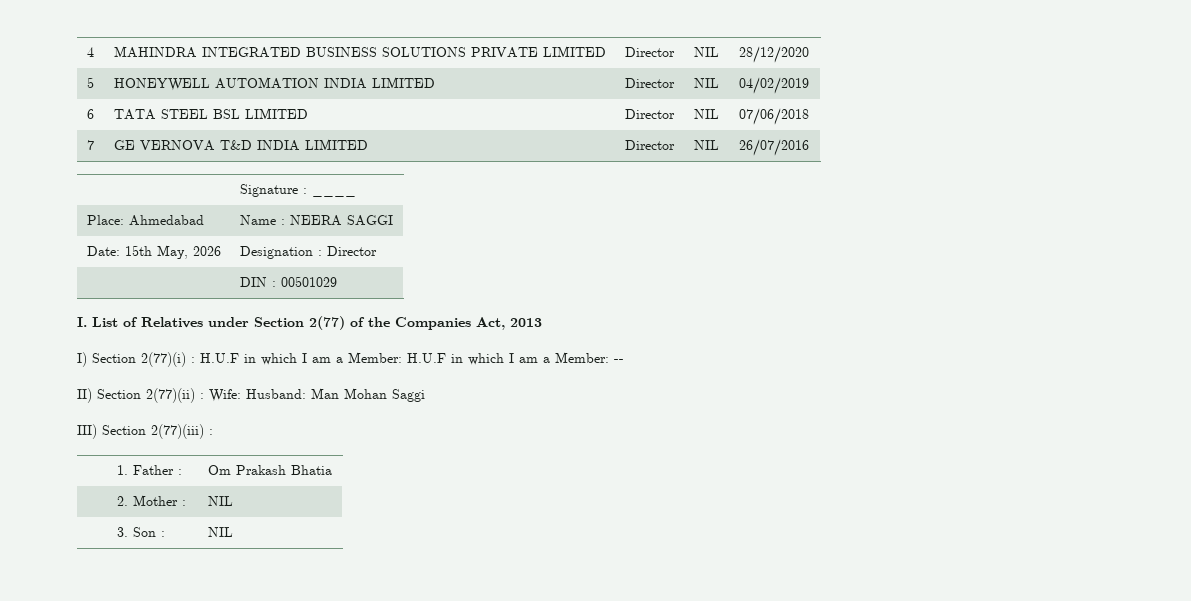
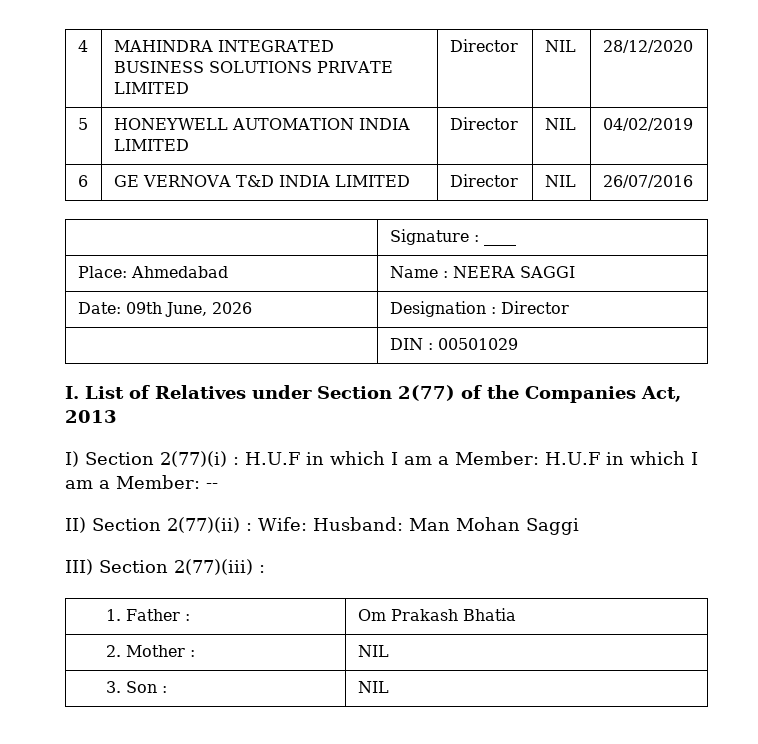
[113,108,308,120] [624,109,675,119] [693,109,719,119] [738,108,809,125] [86,140,94,150] | TATA STEEL BSL LIMITED | Director | NIL | 07/06/2018 // 7 -> (88, 181) none
[124,245,188,259] 15th May, -> [125,302,207,317] 09th June,

